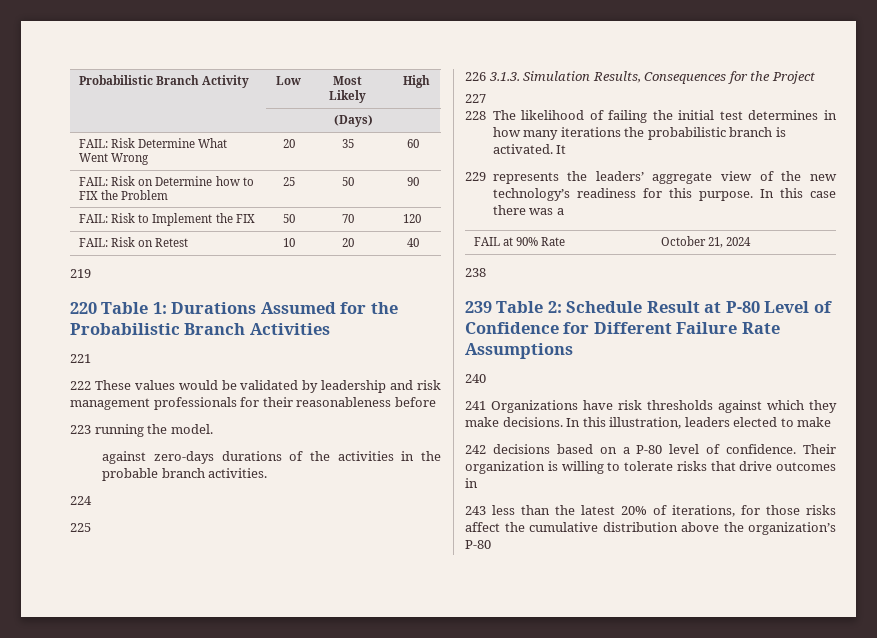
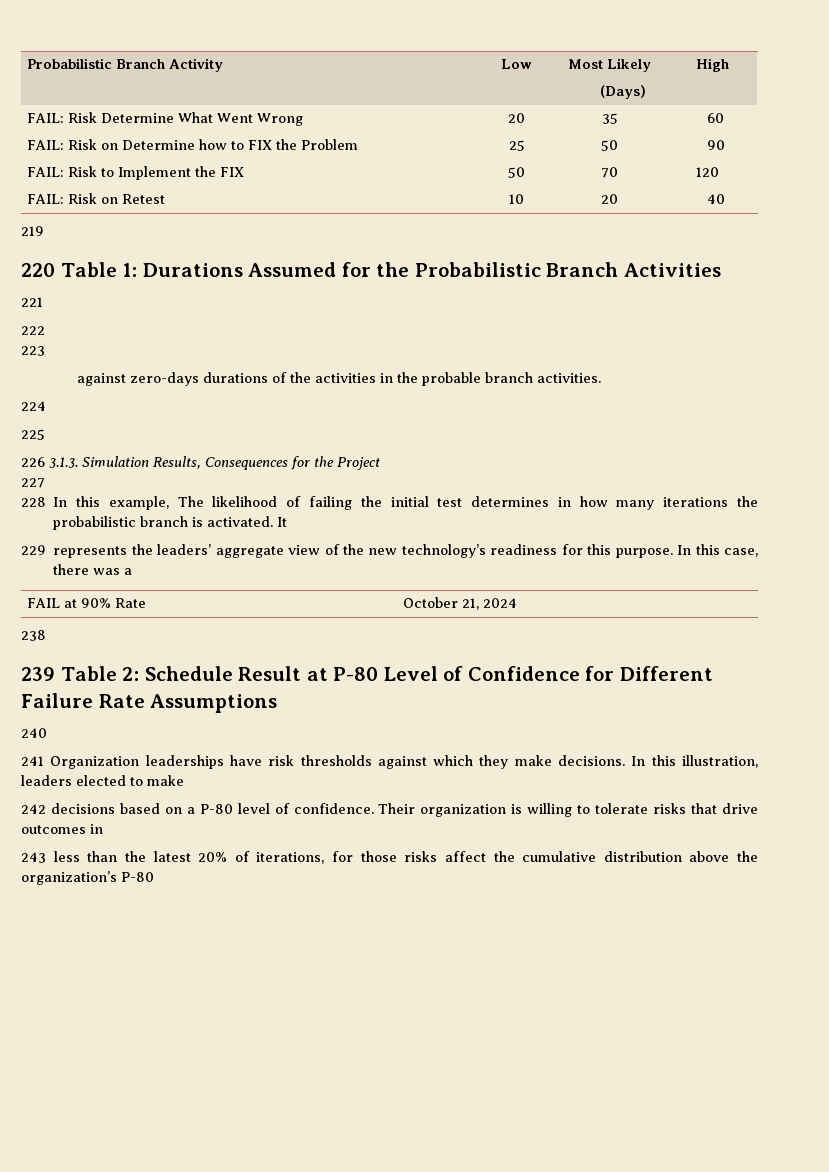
[94,380,441,393] [70,397,436,410] [70,424,213,437] These values would be validated by leadership and risk management professionals for their reasonableness before // 223 running the model. -> [21,346,45,356] // 223
(486, 115) none -> [53,496,169,510] In this example,
[810,191,836,198] case -> [724,548,759,557] case,
[491,400,578,413] Organizations -> [50,755,224,769] Organization leaderships

